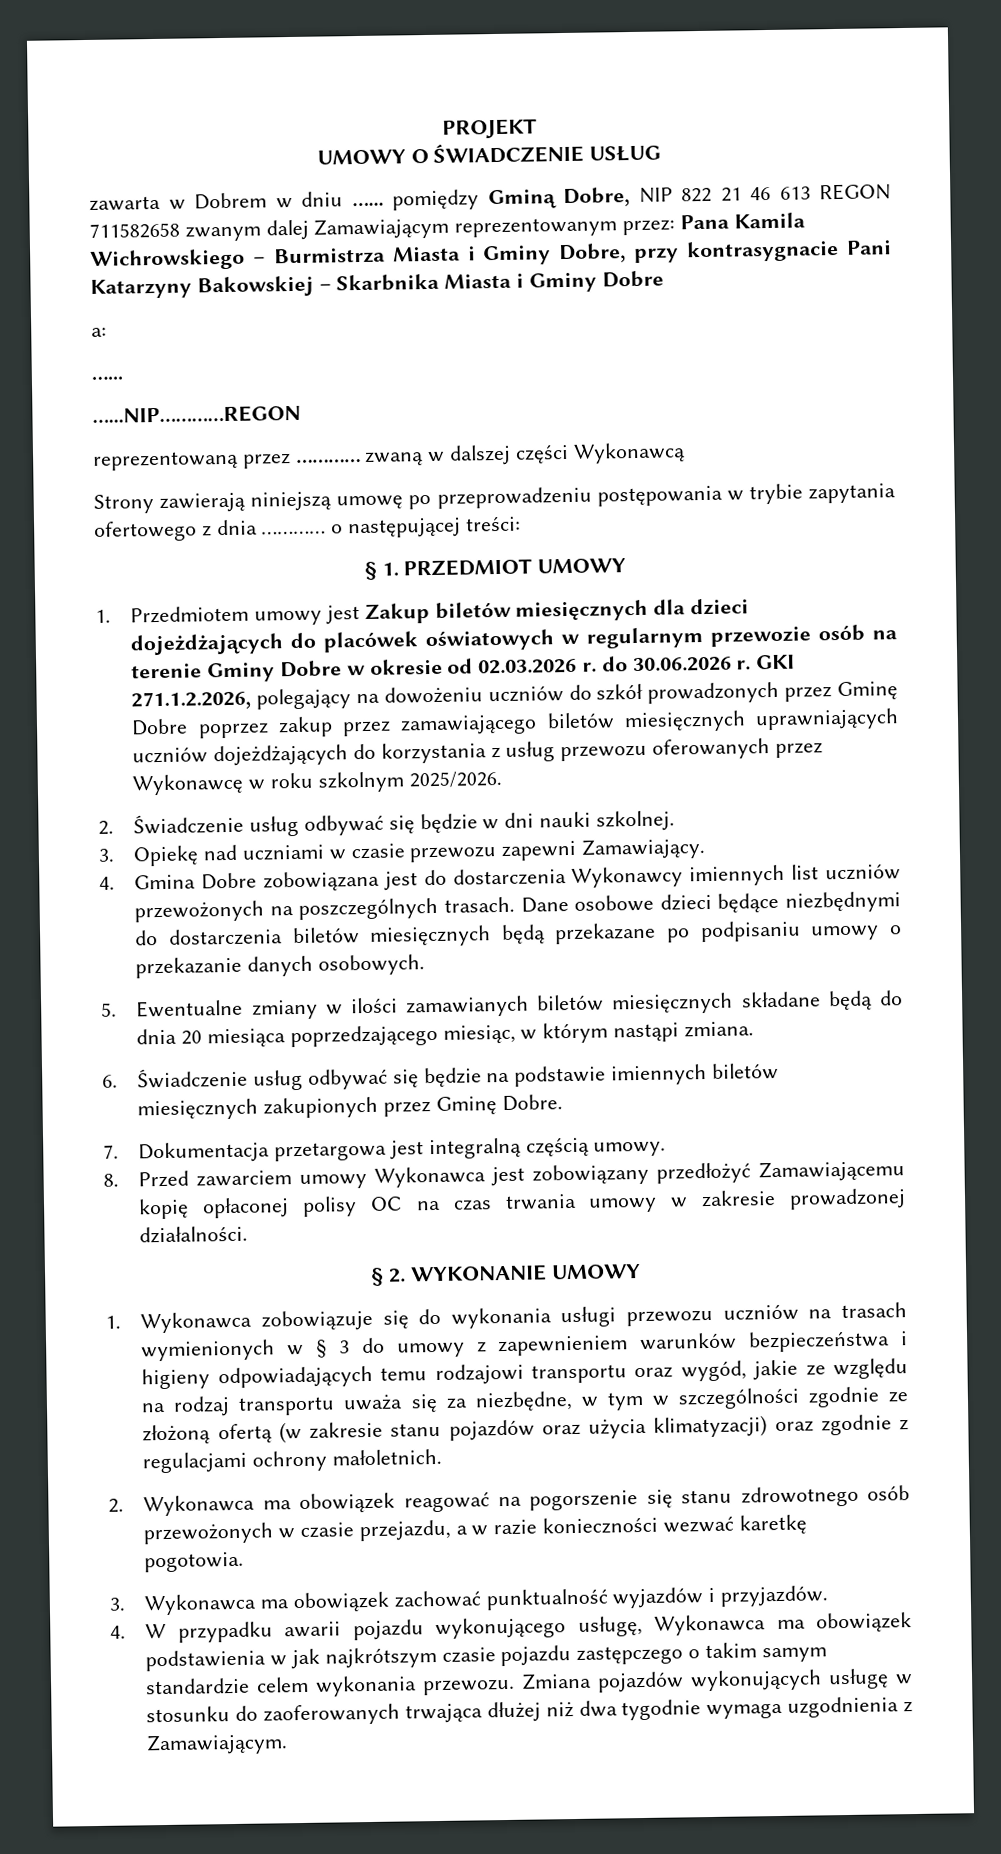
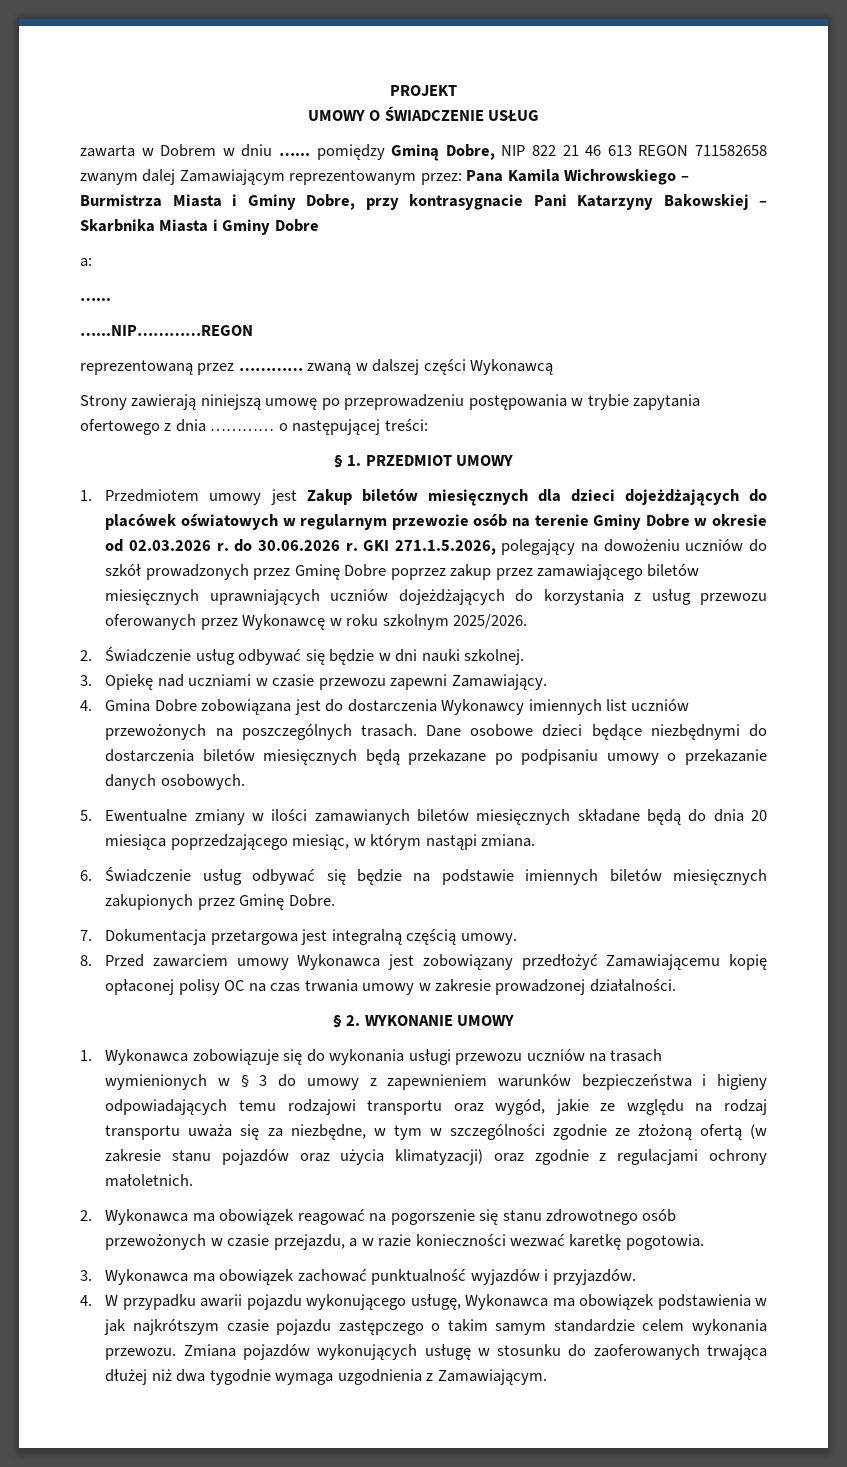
[131,690,252,711] 271.1.2.2026, -> [394,540,496,555] 271.1.5.2026,

